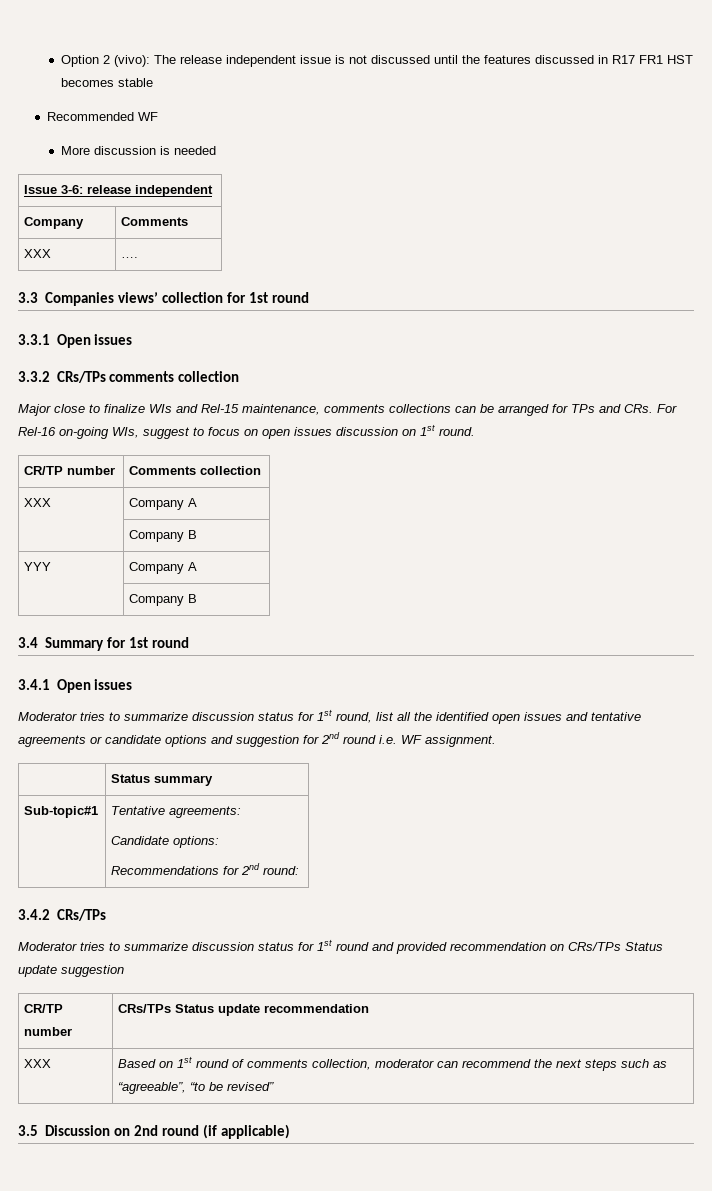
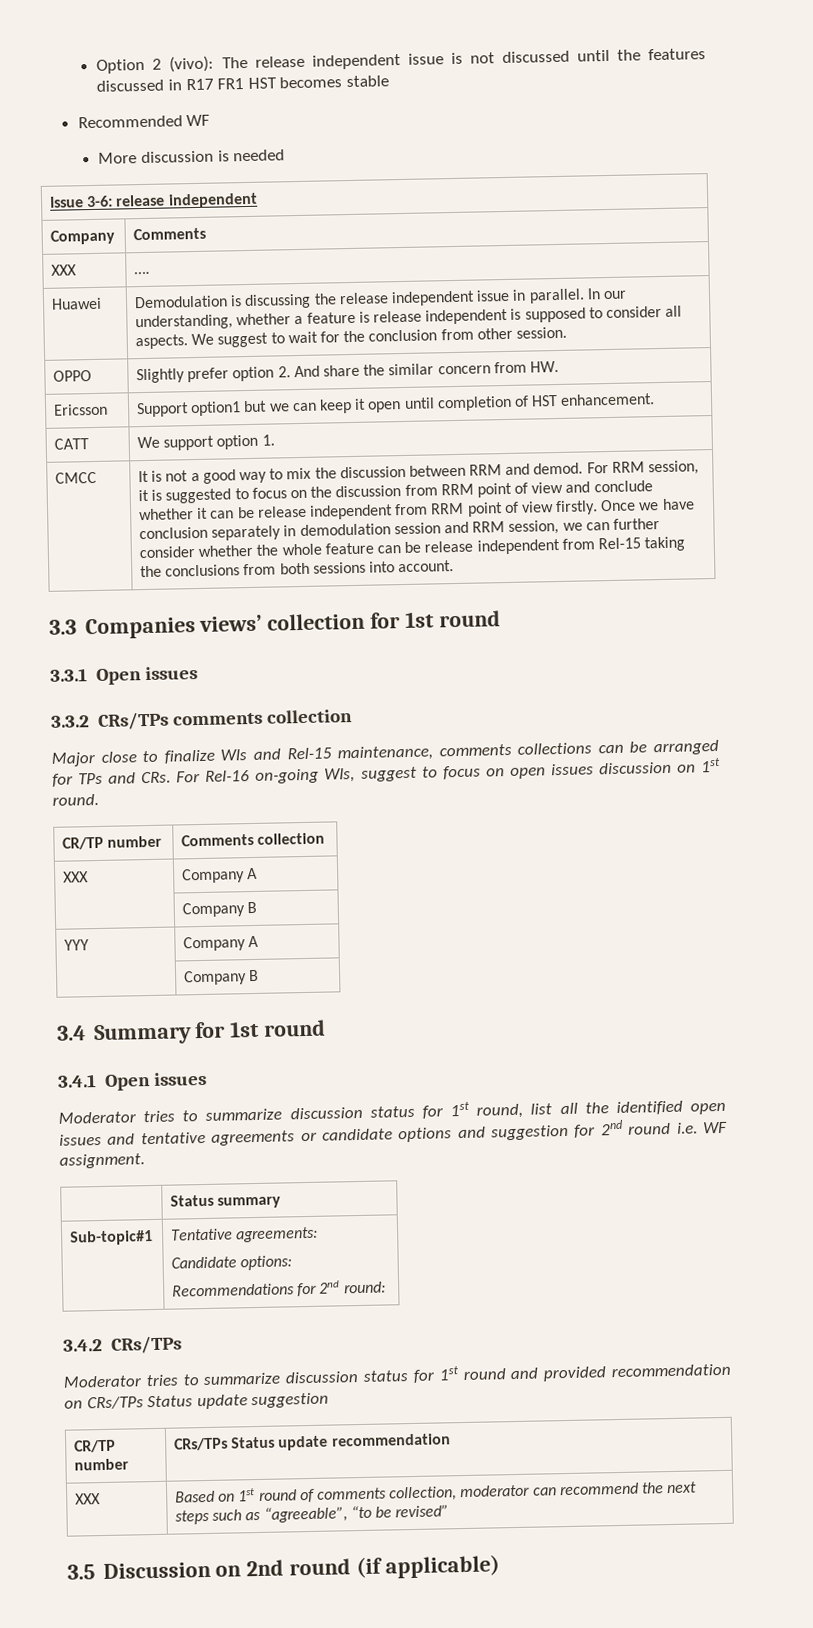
(139, 257) none -> [51,297,103,310] [134,288,627,310] [135,305,683,331] [135,326,567,350] [53,370,93,382] [136,360,559,384] [54,403,109,416] [136,393,656,418] [54,438,90,450] [137,434,275,451] [55,471,98,484] [138,460,700,484] [138,480,653,504] [139,498,695,521] [139,518,660,541] [139,536,686,559] [140,560,455,578] // Huawei | Demodulation is discussing the release independent issue in parallel. In our understanding, whether a feature is release independent is supposed to consider all aspects. We suggest to wait for the conclusion from other session. // OPPO | Slightly prefer option 2. And share the similar concern from HW. // Ericsson | Support option1 but we can keep it open until completion of HST enhancement. // CATT | We support option 1. // CMCC | It is not a good way to mix the discussion between RRM and demod. For RRM session, it is suggested to focus on the discussion from RRM point of view and conclude whether it can be release independent from RRM point of view firstly. Once we have conclusion separately in demodulation session and RRM session, we can further consider whether the whole feature can be release independent from Rel-15 taking the conclusions from both sessions into account.

